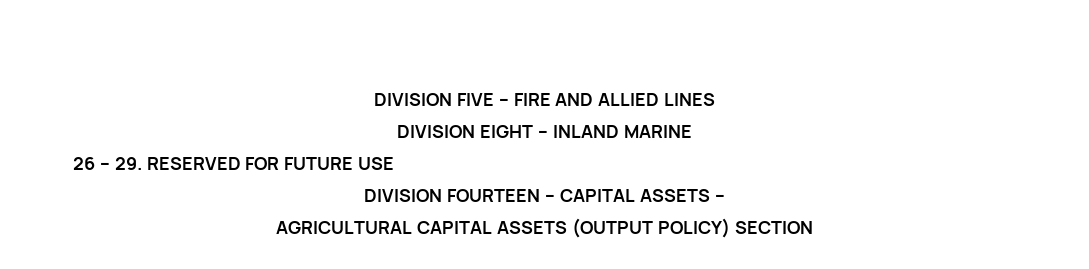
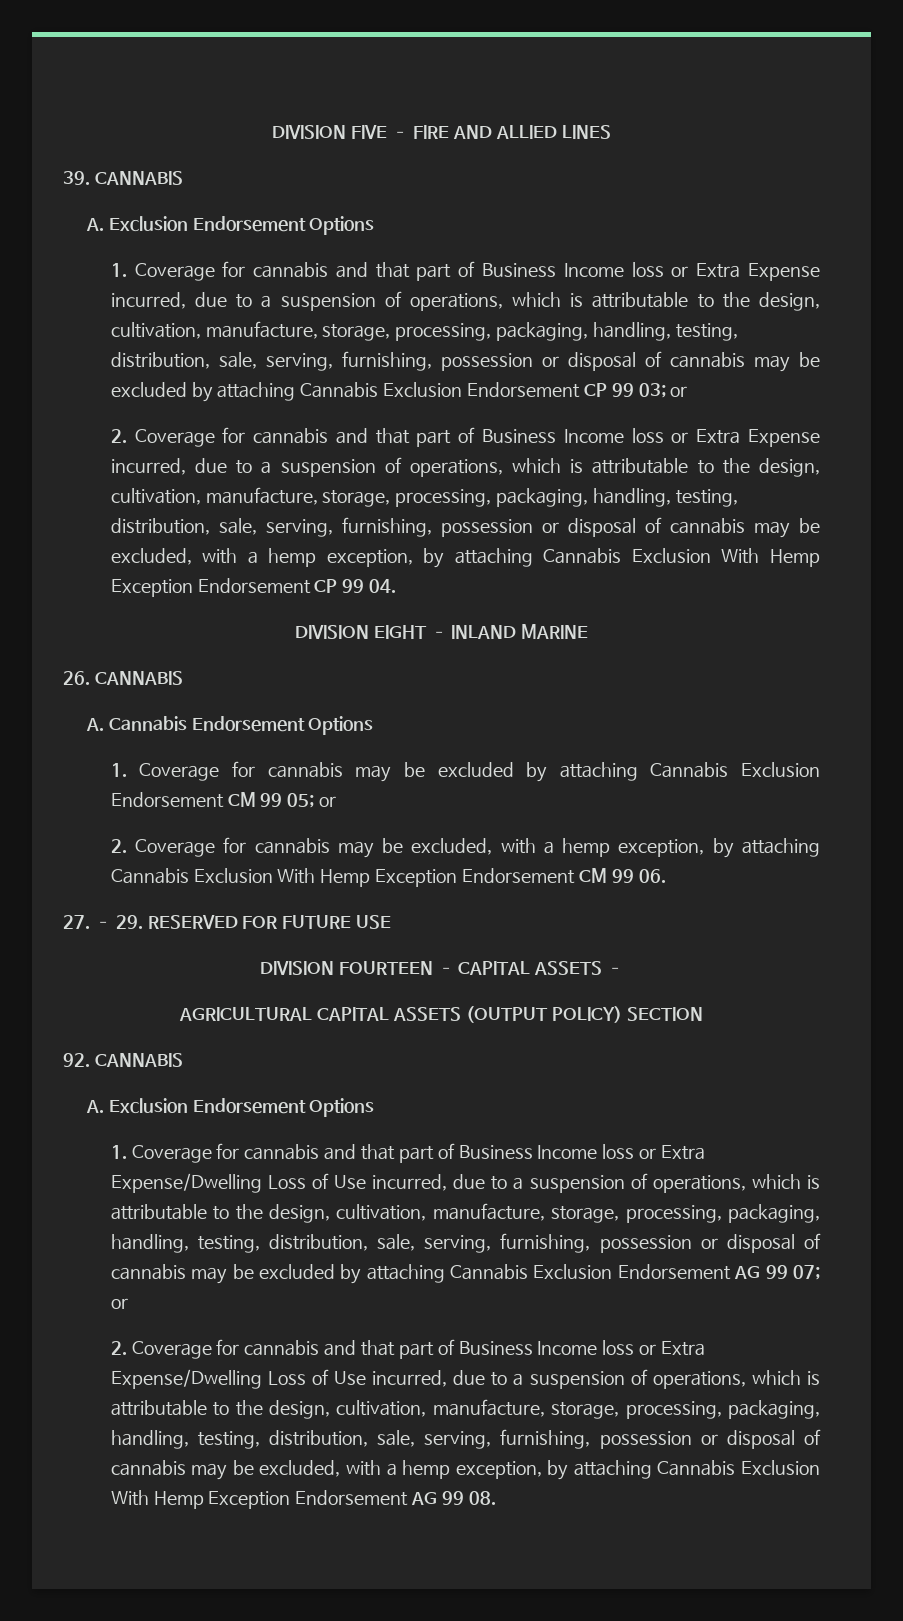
(716, 99) none -> [63,171,183,185] [85,216,375,235] [110,261,821,281] [110,291,821,311] [110,321,738,341] [110,351,820,372] [110,382,688,402] [110,427,821,447] [110,457,821,477] [110,487,738,507] [110,517,820,538] [110,548,820,568] [110,578,397,597] // 39. CANNABIS // A. Exclusion Endorsement Options // 1. Coverage for cannabis and that part of Business Income loss or Extra Expense incurred, due to a suspension of operations, which is attributable to the design, cultivation, manufacture, storage, processing, packaging, handling, testing, distribution, sale, serving, furnishing, possession or disposal of cannabis may be excluded by attaching Cannabis Exclusion Endorsement CP 99 03; or // 2. Coverage for cannabis and that part of Business Income loss or Extra Expense incurred, due to a suspension of operations, which is attributable to the design, cultivation, manufacture, storage, processing, packaging, handling, testing, distribution, sale, serving, furnishing, possession or disposal of cannabis may be excluded, with a hemp exception, by attaching Cannabis Exclusion With Hemp Exception Endorsement CP 99 04.
[73,157,95,170] 26 -> [63,671,183,685] [85,716,374,735] [110,761,820,782] [110,792,337,808] [110,837,820,858] [110,868,666,887] [63,915,90,929] 26. CANNABIS // A. Cannabis Endorsement Options // 1. Coverage for cannabis may be excluded by attaching Cannabis Exclusion Endorsement CM 99 05; or // 2. Coverage for cannabis may be excluded, with a hemp exception, by attaching Cannabis Exclusion With Hemp Exception Endorsement CM 99 06. // 27.
(813, 227) none -> [63,1053,183,1067] [85,1098,375,1117] [110,1143,706,1163] [110,1173,820,1193] [110,1203,820,1223] [110,1233,822,1253] [110,1264,821,1284] [110,1298,128,1309] [110,1339,706,1359] [110,1369,820,1389] [110,1399,820,1419] [110,1429,822,1449] [110,1460,820,1480] [110,1490,496,1509] // 92. CANNABIS // A. Exclusion Endorsement Options // 1. Coverage for cannabis and that part of Business Income loss or Extra Expense/Dwelling Loss of Use incurred, due to a suspension of operations, which is attributable to the design, cultivation, manufacture, storage, processing, packaging, handling, testing, distribution, sale, serving, furnishing, possession or disposal of cannabis may be excluded by attaching Cannabis Exclusion Endorsement AG 99 07; or // 2. Coverage for cannabis and that part of Business Income loss or Extra Expense/Dwelling Loss of Use incurred, due to a suspension of operations, which is attributable to the design, cultivation, manufacture, storage, processing, packaging, handling, testing, distribution, sale, serving, furnishing, possession or disposal of cannabis may be excluded, with a hemp exception, by attaching Cannabis Exclusion With Hemp Exception Endorsement AG 99 08.

